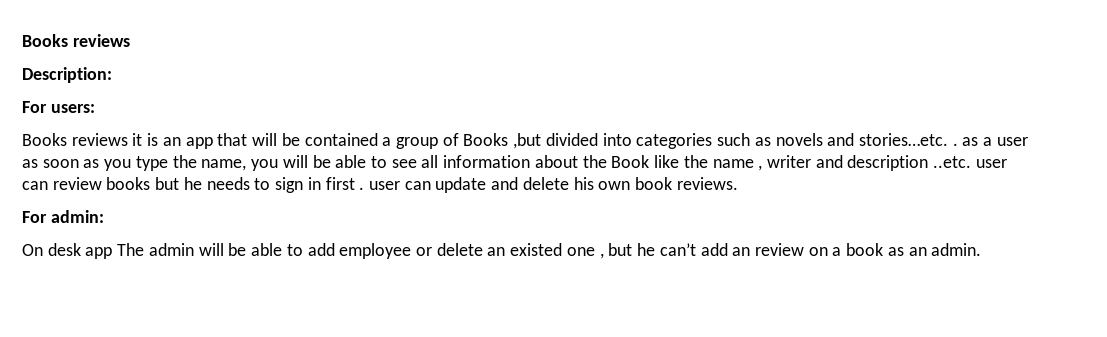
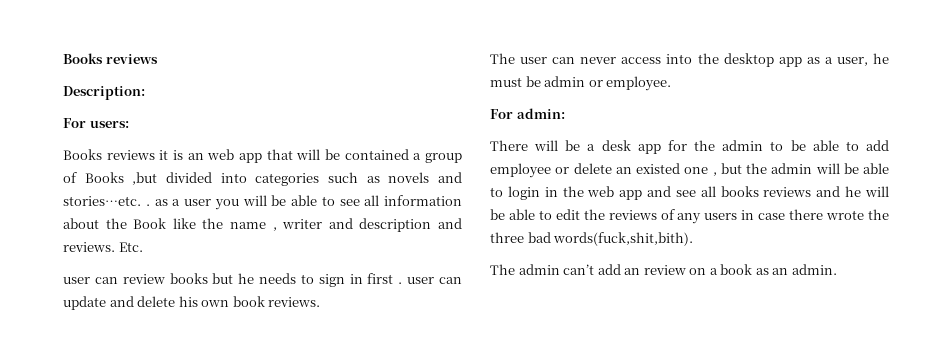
(181, 141) none -> [207,149,235,160] web
[22,155,247,171] as soon as you type the name, -> (211, 202) none
[933,156,972,168] ..etc. -> [438,218,462,229] [63,242,143,252] and reviews. Etc. //
[22,210,104,223] [22,243,224,259] For admin: // On desk app The admin will -> [490,53,889,67] [490,76,672,91] [490,108,565,119] [490,140,784,154] The user can never access into the desktop app as a user, he must be admin or employee. // For admin: // There will be a desk app for the admin to
[637,243,656,256] he -> [746,163,889,174] [490,186,889,200] [490,209,889,224] [490,232,694,246] [490,264,560,275] the admin will be able to login in the web app and see all books reviews and he will be able to edit the reviews of any users in case there wrote the three bad words(fuck,shit,bith). // The admin

